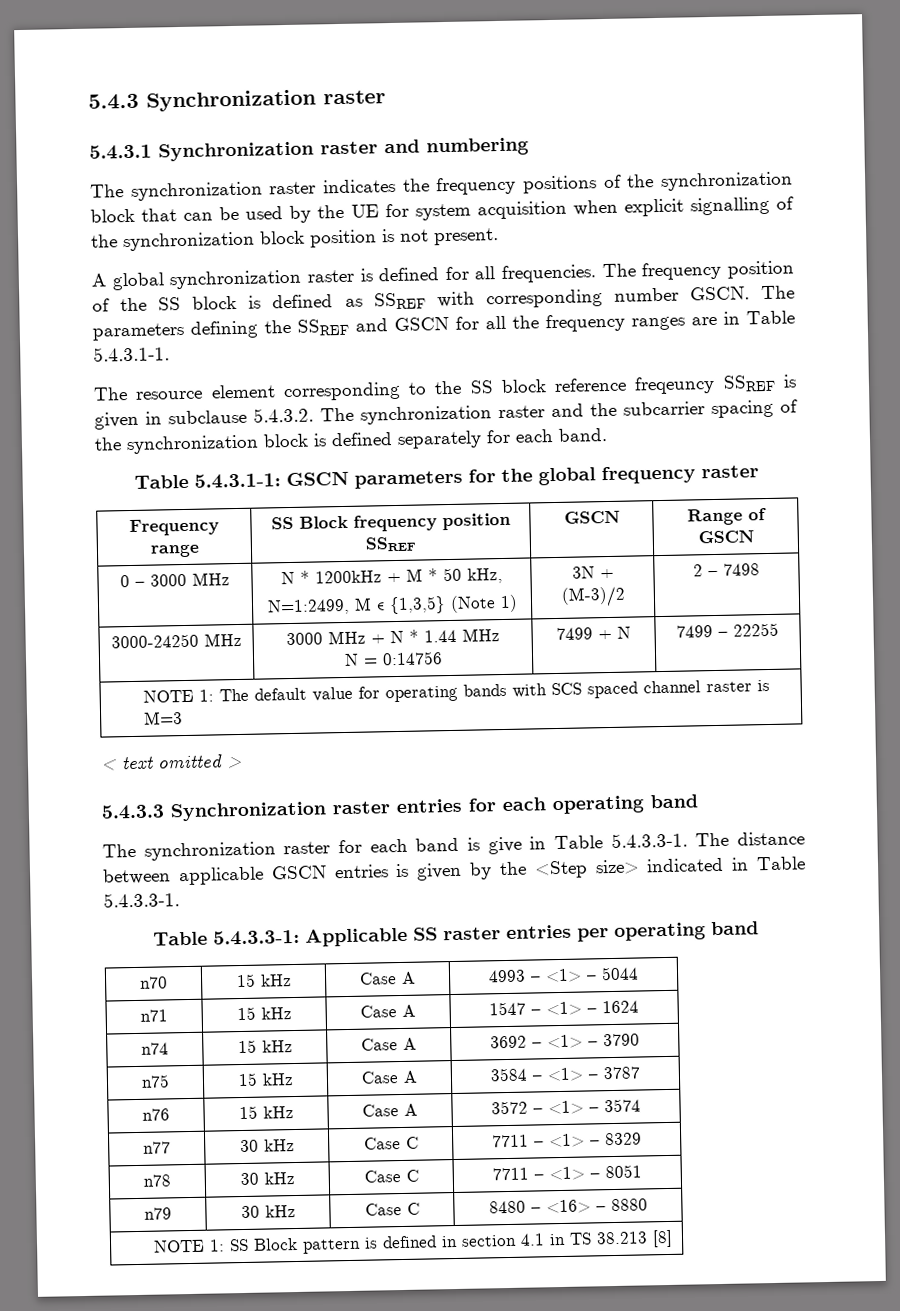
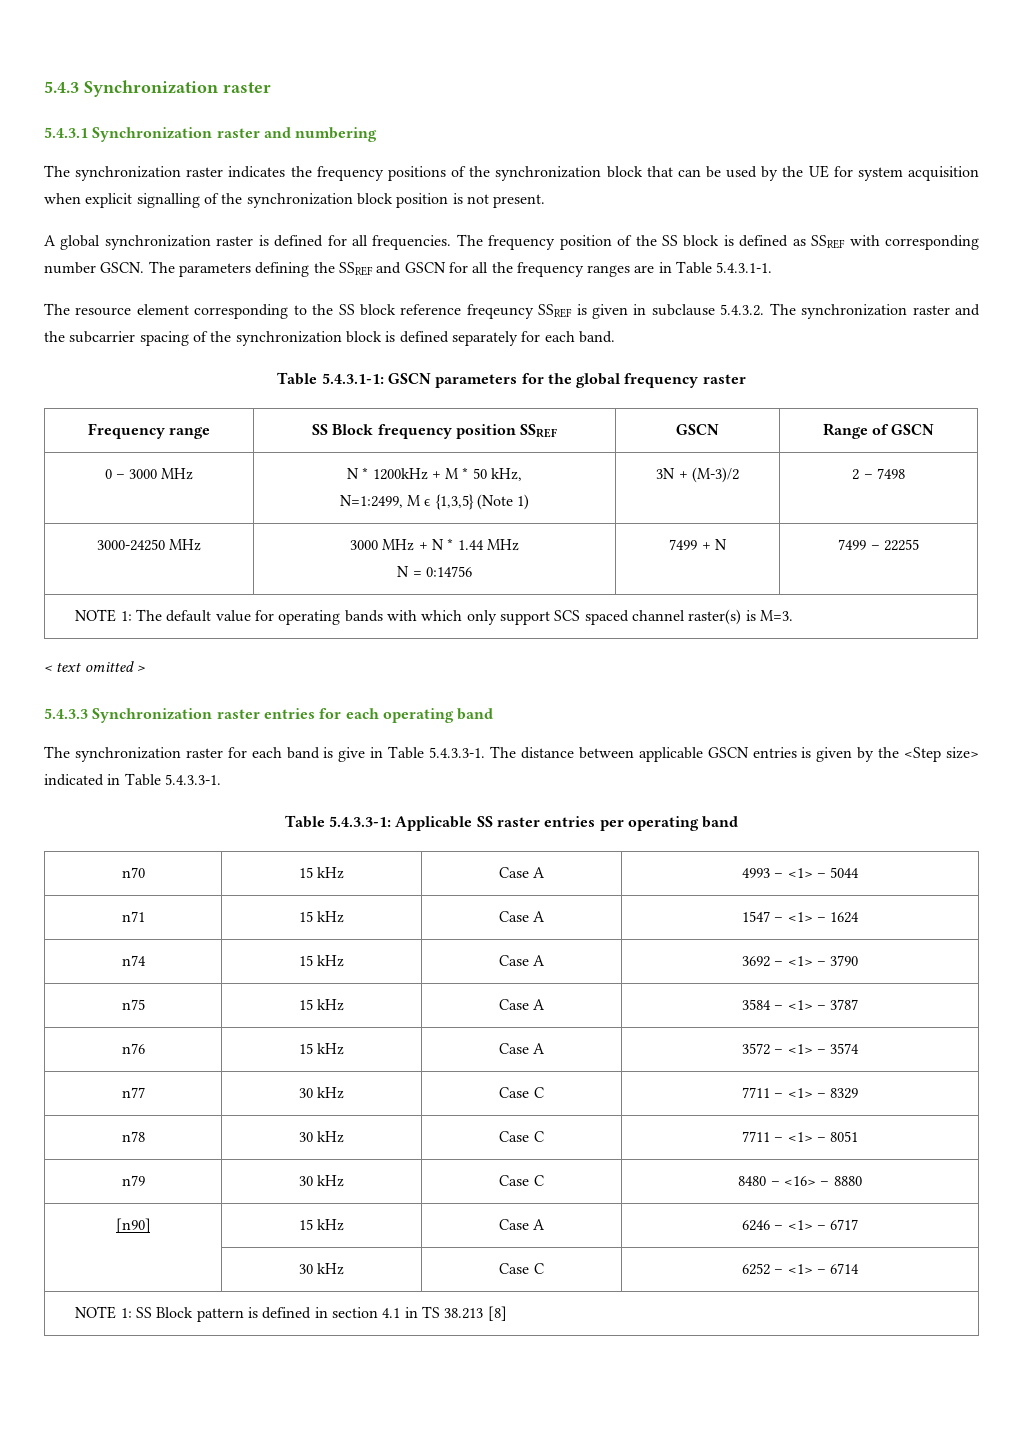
[551,679,771,699] [144,711,184,725] SCS spaced channel raster is M=3 -> [421,609,793,625] which only support SCS spaced channel raster(s) is M=3.
(648, 1205) none -> [115,1218,151,1233] [298,1219,345,1231] [498,1219,546,1230] [741,1219,859,1231] [298,1263,345,1275] [499,1263,544,1274] [741,1263,860,1275] // [n90] | 15 kHz | Case A | 6246 – <1> – 6717 // | 30 kHz | Case C | 6252 – <1> – 6714

